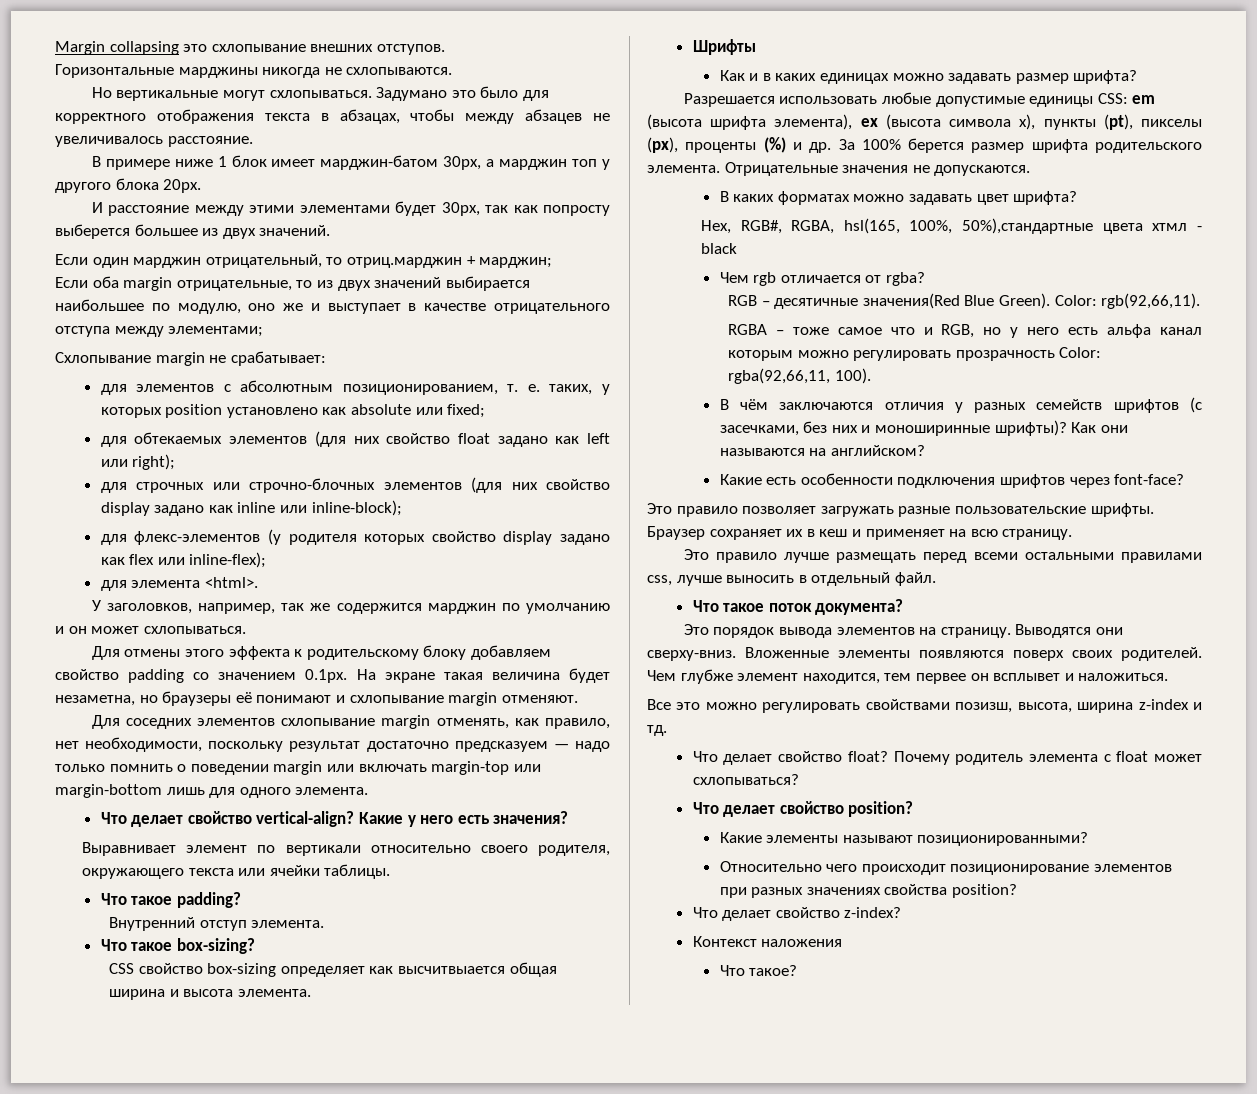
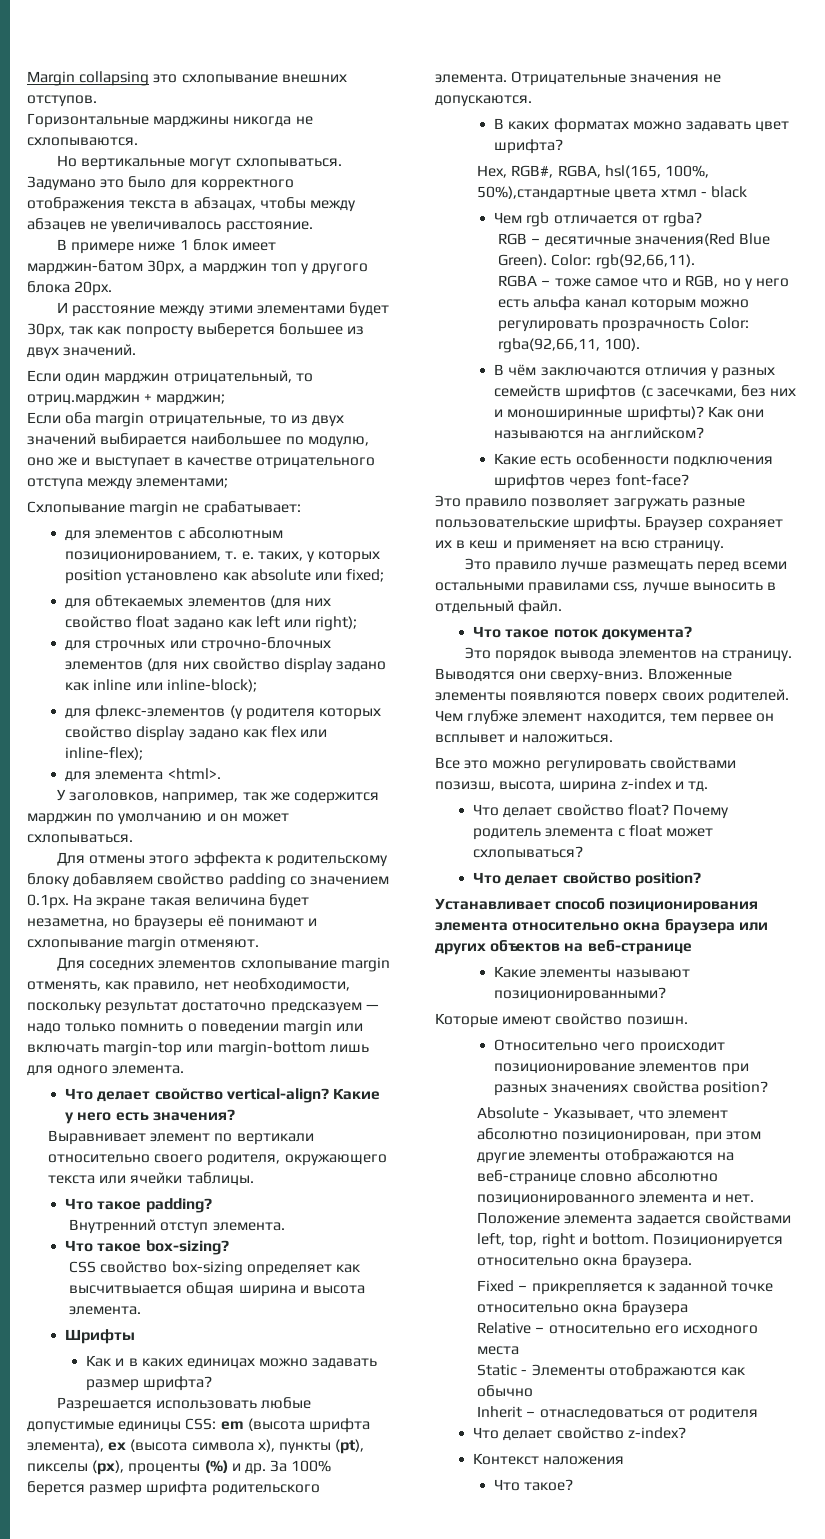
(914, 809) none -> [435,898,759,913] [435,919,768,934] [435,940,692,955] // Устанавливает способ позиционирования элемента относительно окна браузера или других объектов на веб-странице
(1089, 839) none -> [435,1013,688,1028] // Которые имеют свойство позишн.
(1018, 891) none -> [477,1107,728,1120] [477,1128,761,1143] [477,1149,734,1164] [477,1170,718,1185] [477,1194,754,1206] [477,1212,791,1226] [477,1233,784,1248] [477,1254,692,1269] [477,1280,774,1295] [477,1301,688,1316] [477,1322,758,1336] [477,1346,520,1355] [477,1364,746,1379] [477,1385,534,1397] [477,1406,758,1421] // Absolute - Указывает, что элемент абсолютно позиционирован, при этом другие элементы отображаются на веб-странице словно абсолютно позиционированного элемента и нет. Положение элемента задается свойствами left, top, right и bottom. Позиционируется относительно окна браузера. // Fixed – прикрепляется к заданной точке относительно окна браузера // Relative – относительно его исходного места // Static - Элементы отображаются как обычно // Inherit – отнаследоваться от родителя

